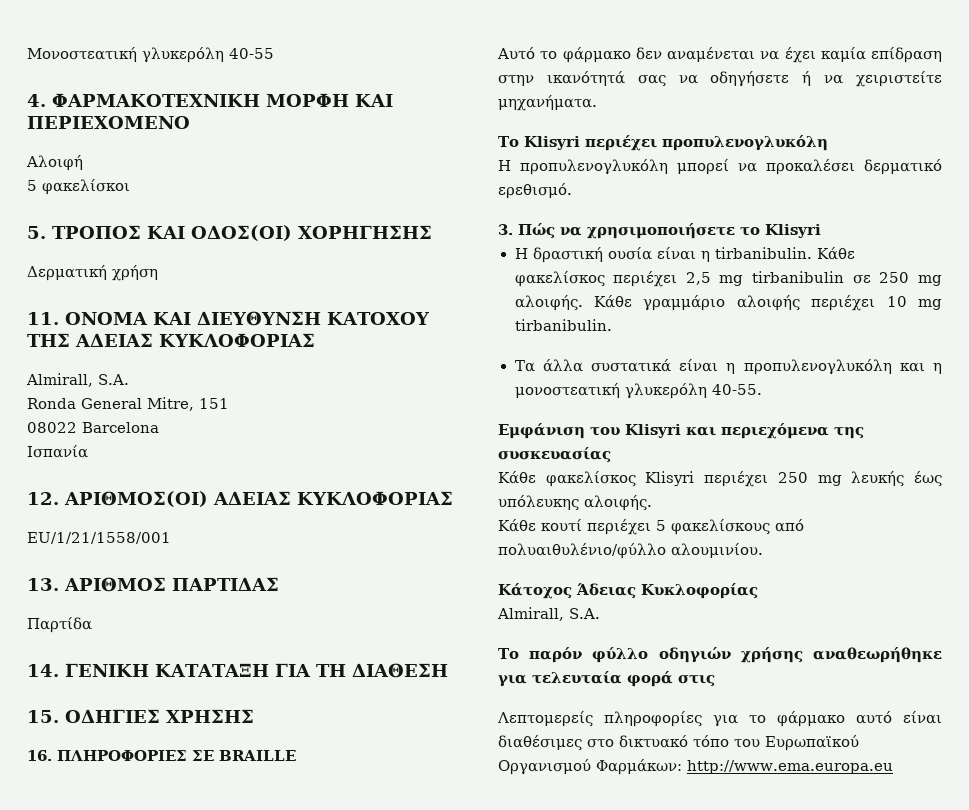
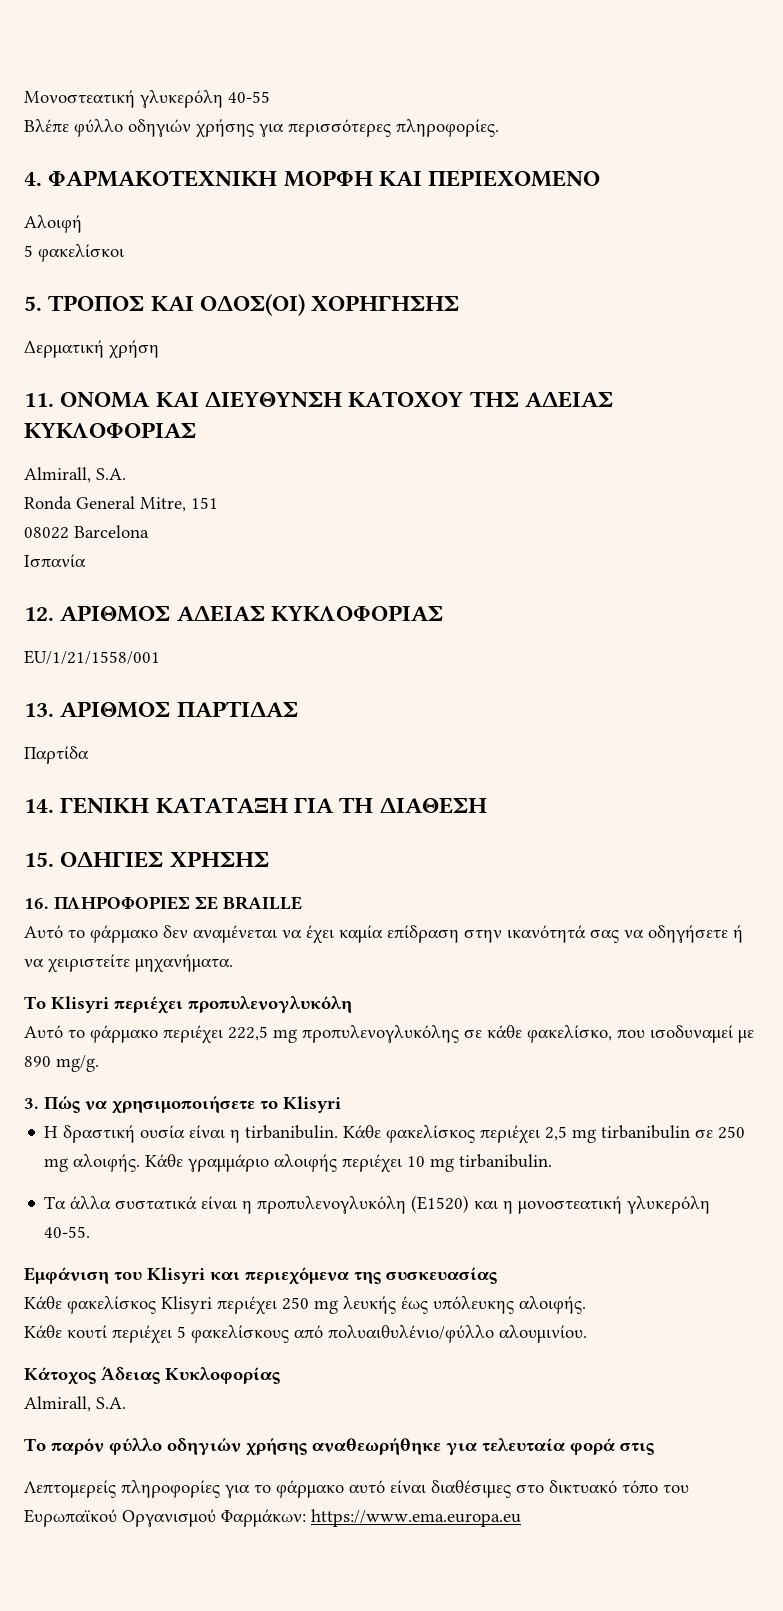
(274, 53) none -> [24,119,499,138] // Βλέπε φύλλο οδηγιών χρήσης για περισσότερες πληροφορίες.
[64,491,208,507] ΑΡΙΘΜΟΣ(ΟΙ) -> [60,605,171,622] ΑΡΙΘΜΟΣ
[498,159,942,175] [498,183,572,199] Η προπυλενογλυκόλη μπορεί να προκαλέσει δερματικό ερεθισμό. -> [24,1025,754,1044] [24,1055,99,1072] Αυτό το φάρμακο περιέχει 222,5 mg προπυλενογλυκόλης σε κάθε φακελίσκο, που ισοδυναμεί με 890 mg/g.
(892, 367) none -> [411,1195,470,1213] (E1520)
[687,760,893,774] http://www.ema.europa.eu -> [311,1509,521,1527] https://www.ema.europa.eu

